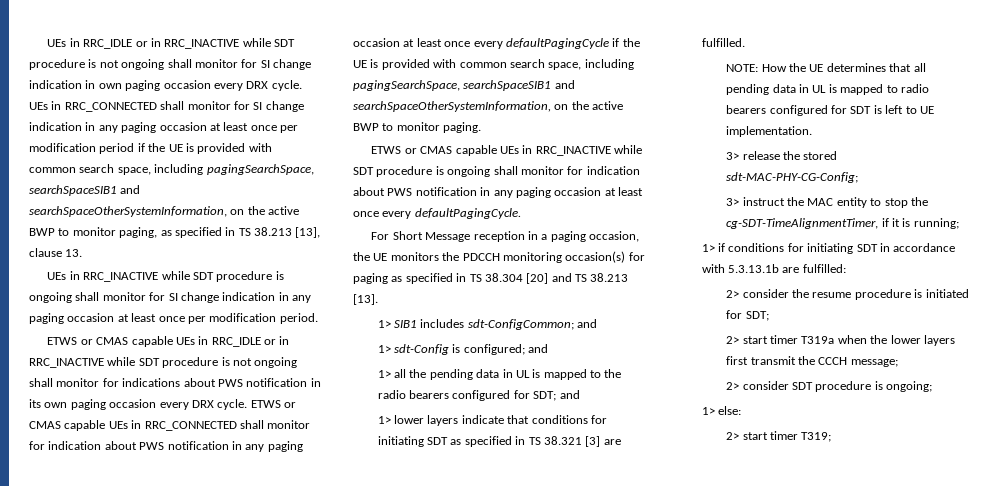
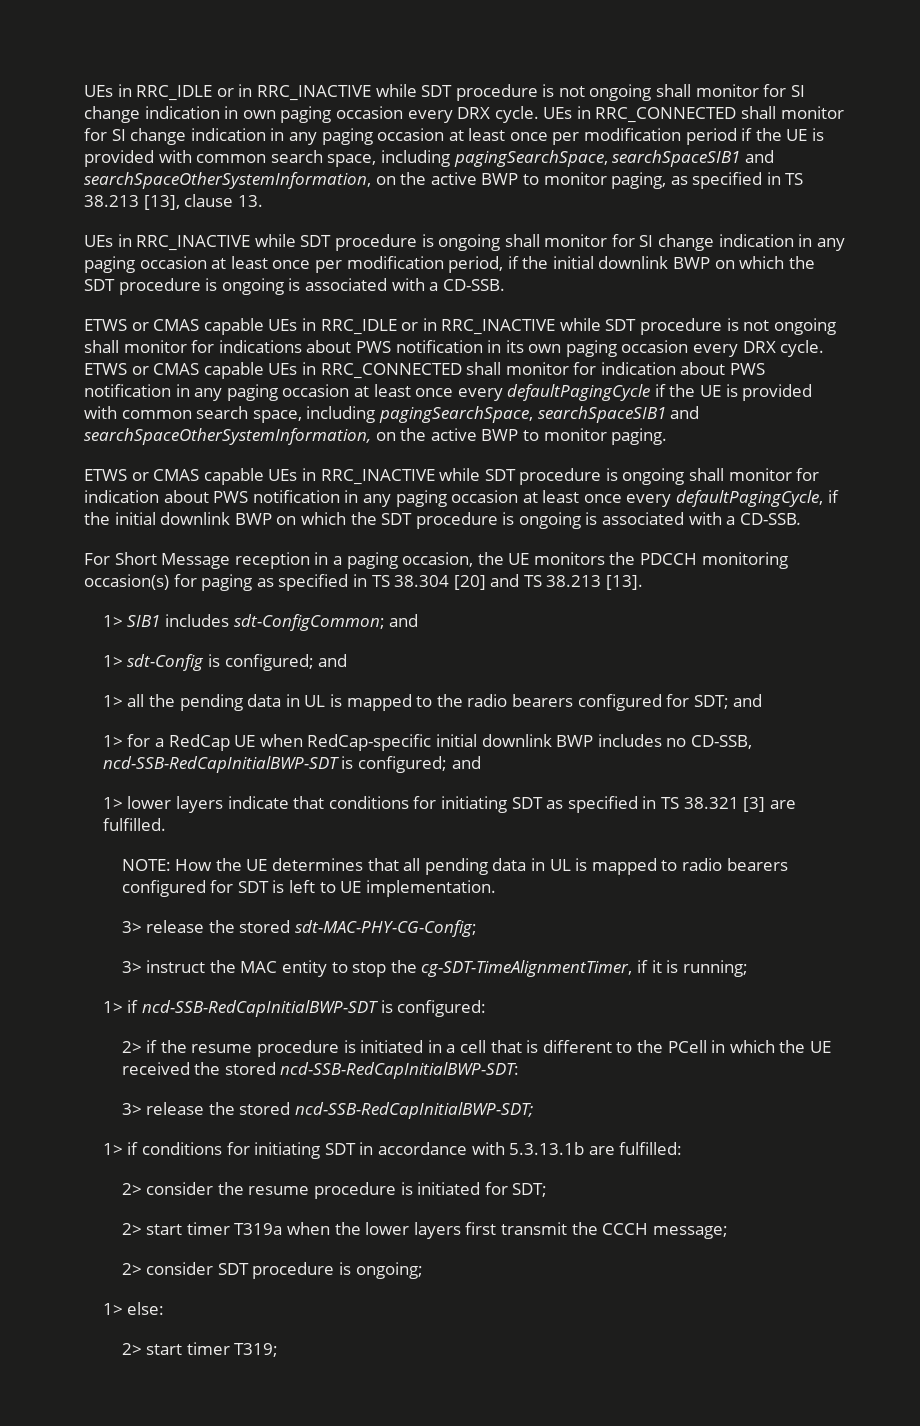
[279,313,318,324] period. -> [448,256,815,273] [84,278,505,295] period, if the initial downlink BWP on which the SDT procedure is ongoing is associated with a CD-SSB.
[414,208,521,219] defaultPagingCycle. -> [676,490,839,507] [84,512,801,529] defaultPagingCycle, if the initial downlink BWP on which the SDT procedure is ongoing is associated with a CD-SSB.
(580, 394) none -> [102,734,752,751] [102,756,481,773] // 1> for a RedCap UE when RedCap-specific initial downlink BWP includes no CD-SSB, ncd-SSB-RedCapInitialBWP-SDT is configured; and
(959, 223) none -> [102,1000,487,1017] [121,1040,831,1057] [121,1062,520,1079] [121,1102,534,1119] // 1> if ncd-SSB-RedCapInitialBWP-SDT is configured: // 2> if the resume procedure is initiated in a cell that is different to the PCell in which the UE received the stored ncd-SSB-RedCapInitialBWP-SDT: // 3> release the stored ncd-SSB-RedCapInitialBWP-SDT;

